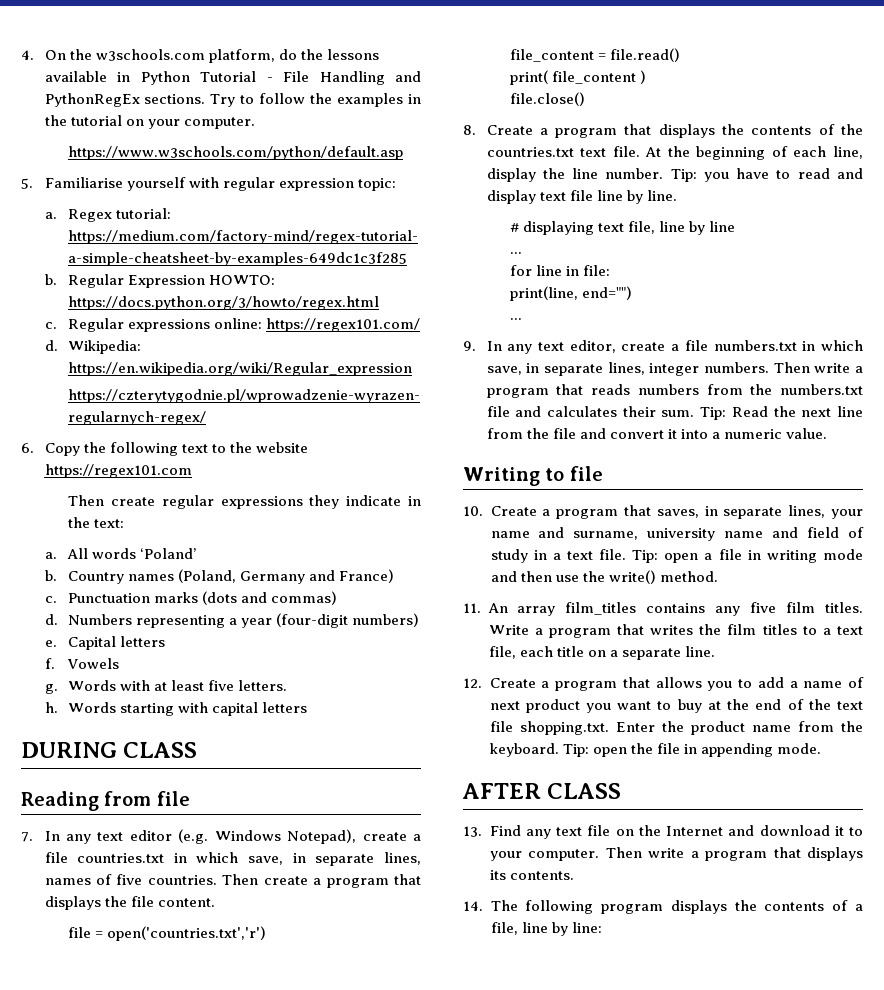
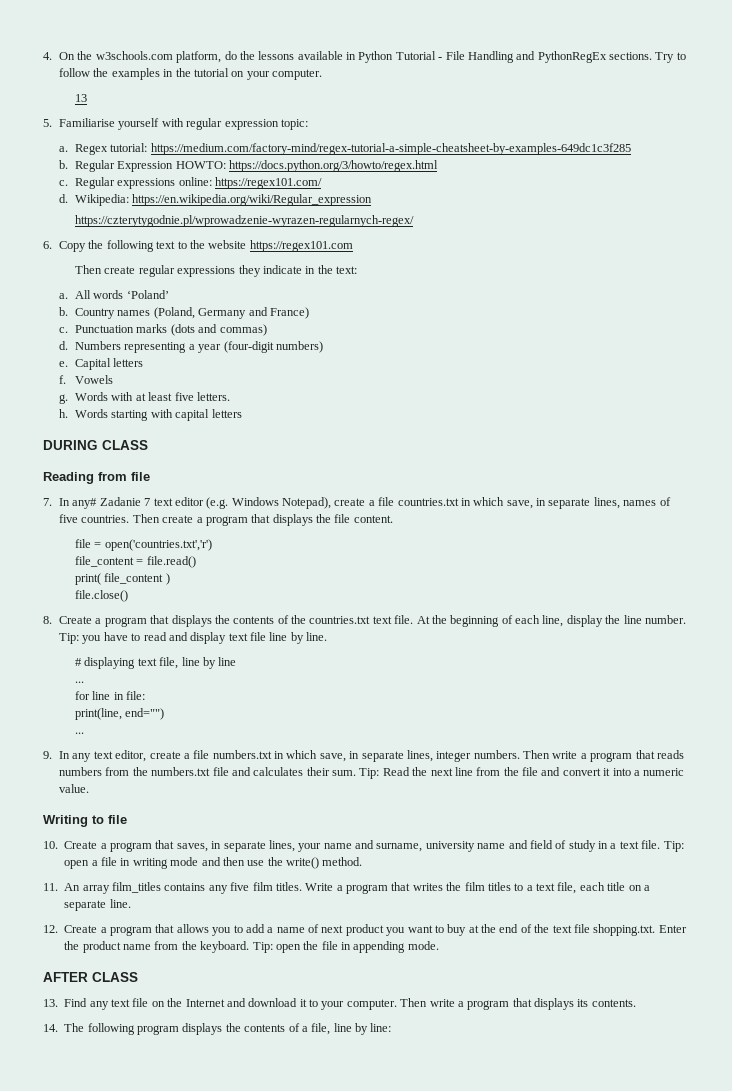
[67,146,403,160] https://www.w3schools.com/python/default.asp -> [75,94,88,102] 13
[65,834,91,844] any -> [72,497,151,509] any# Zadanie 7

